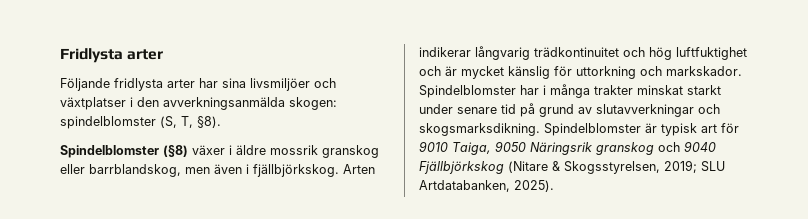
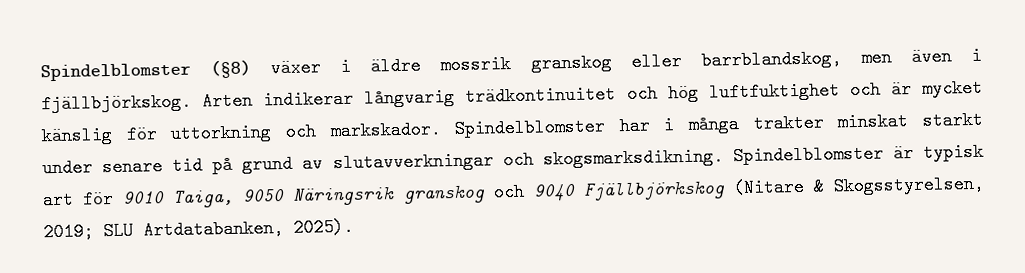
[60,48,164,63] [60,78,336,91] [60,97,337,110] [60,116,221,129] Fridlysta arter // Följande fridlysta arter har sina livsmiljöer och växtplatser i den avverkningsanmälda skogen: spindelblomster (S, T, §8). // -> (40, 72) none

